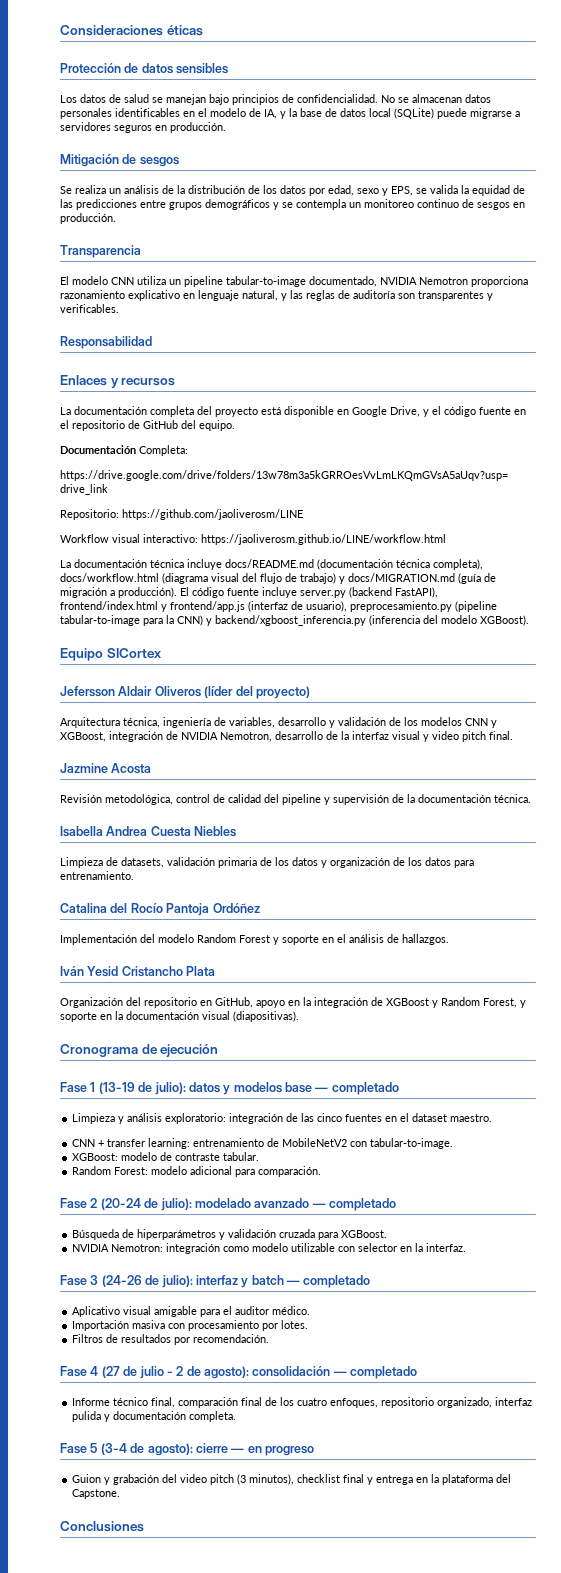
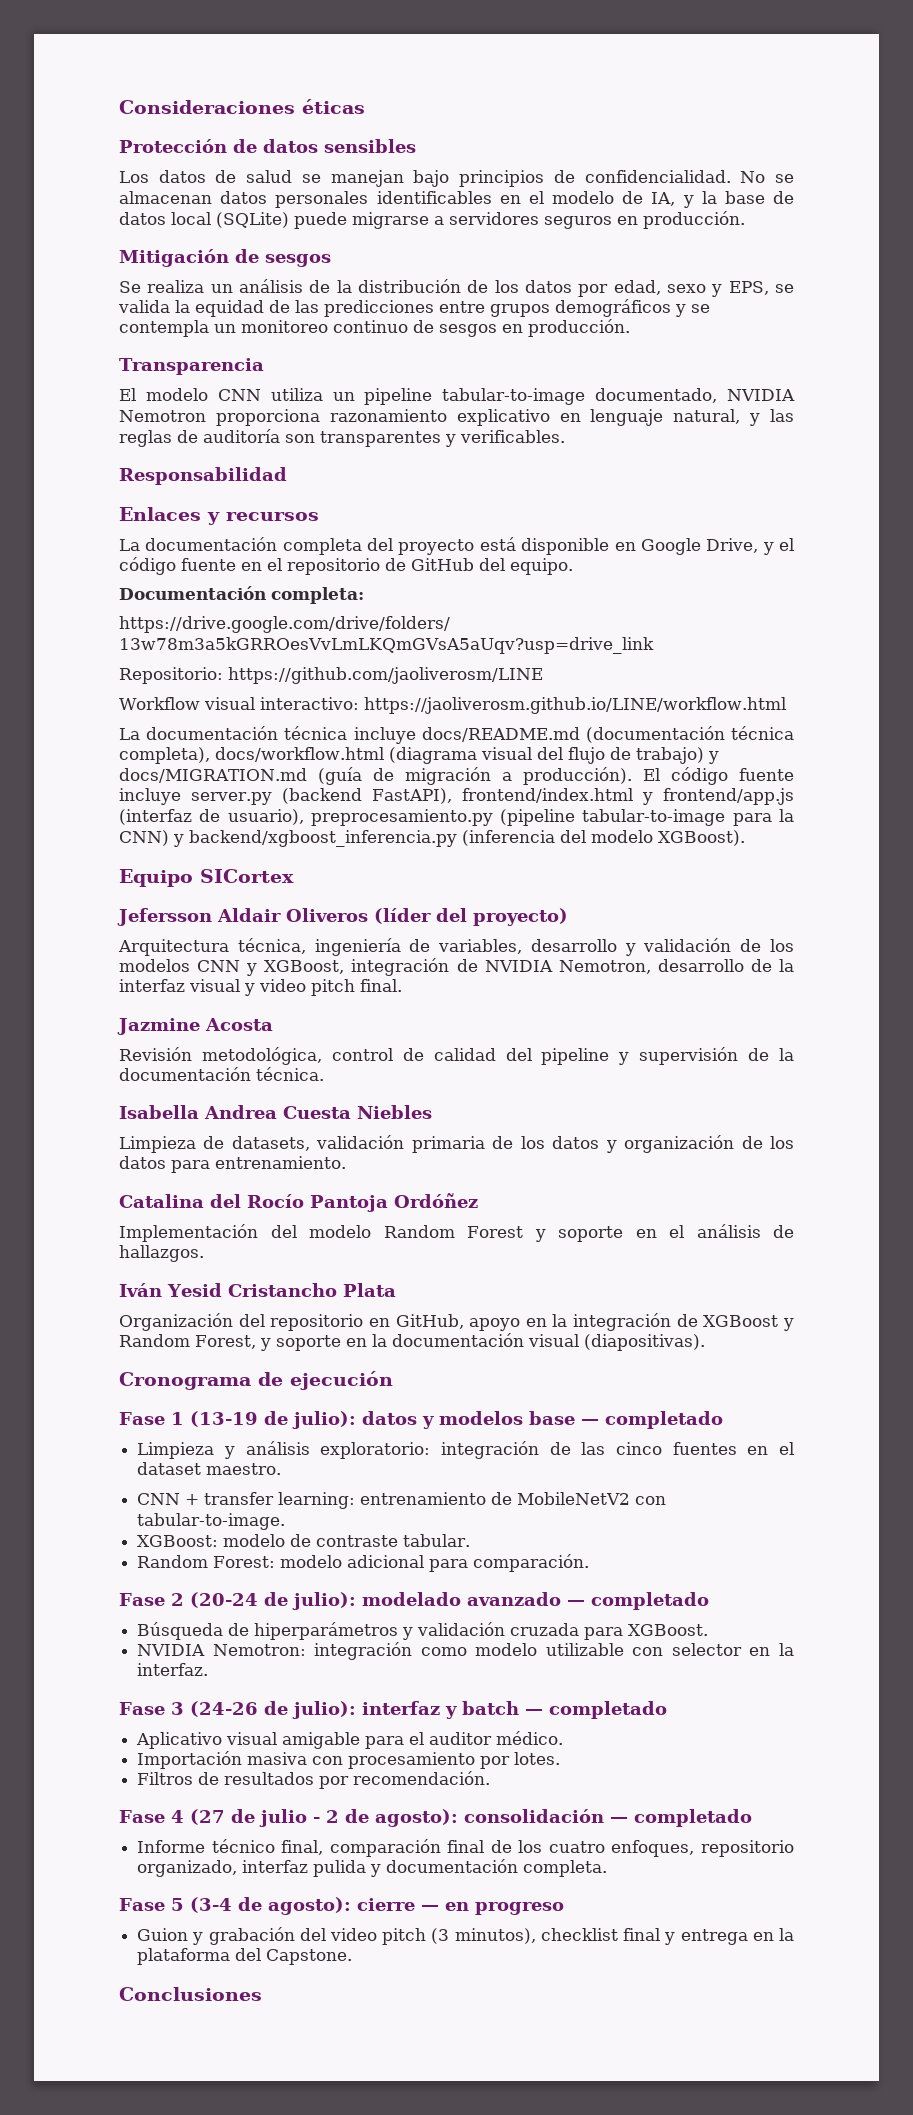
[139,445,188,456] Completa: -> [271,587,364,604] completa:

